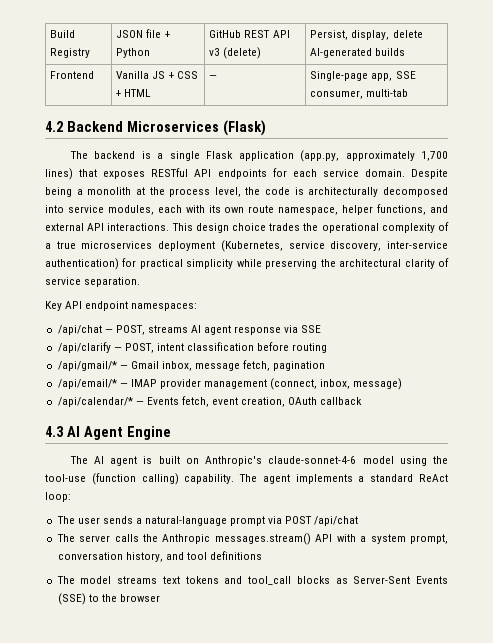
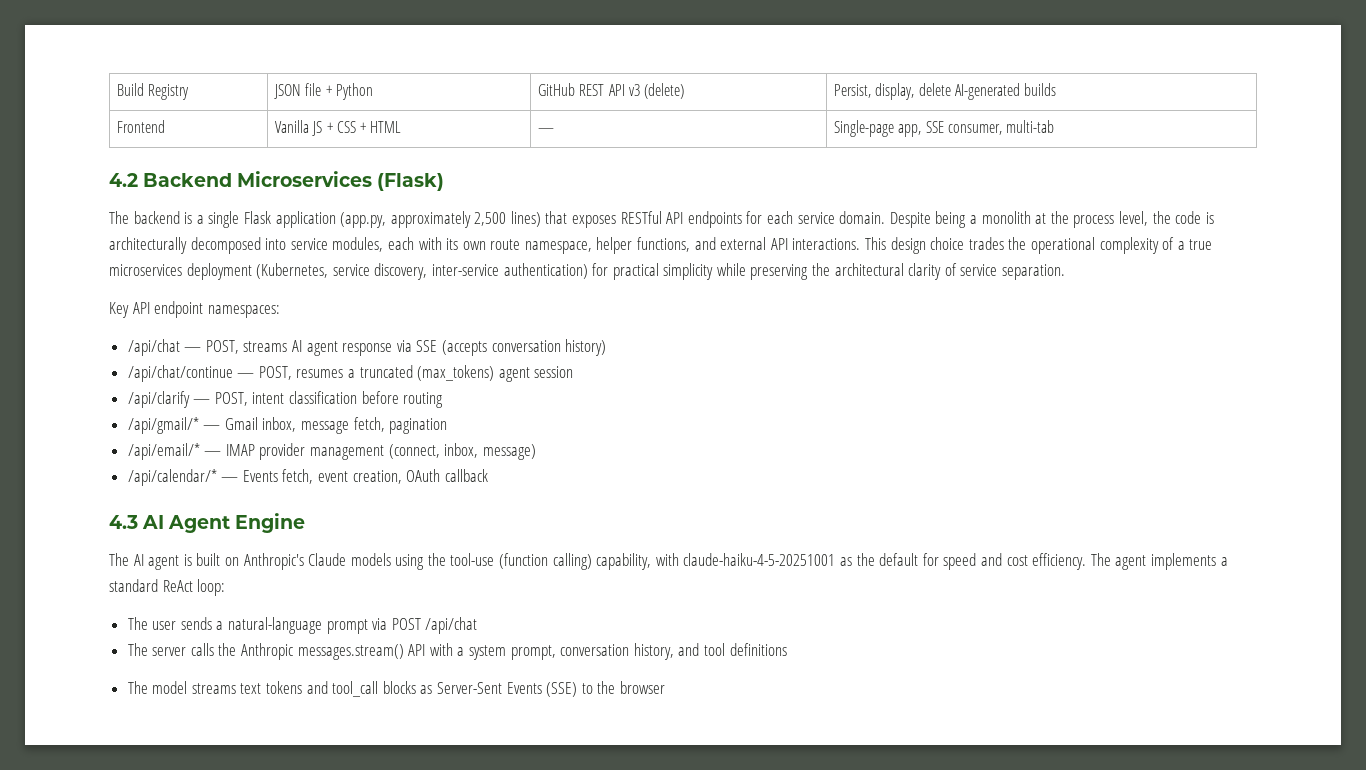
[421,151,448,161] 1,700 -> [474,212,507,226] 2,500
(322, 329) none -> [441,339,607,356] [127,365,574,382] (accepts conversation history) // /api/chat/continue — POST, resumes a truncated (max_tokens) agent session
[268,456,394,464] claude-sonnet-4-6 model -> [308,553,391,566] Claude models
[184,474,235,484] capability. -> [596,553,1087,570] capability, with claude-haiku-4-5-20251001 as the default for speed and cost efficiency.

